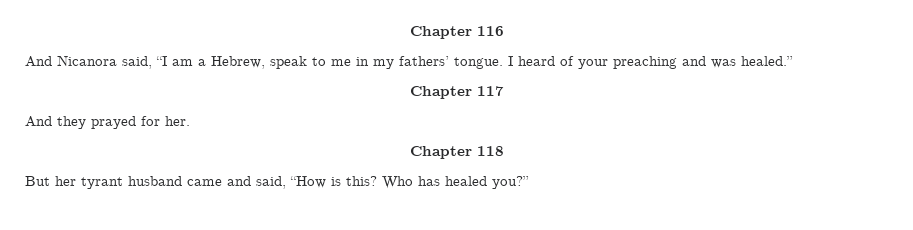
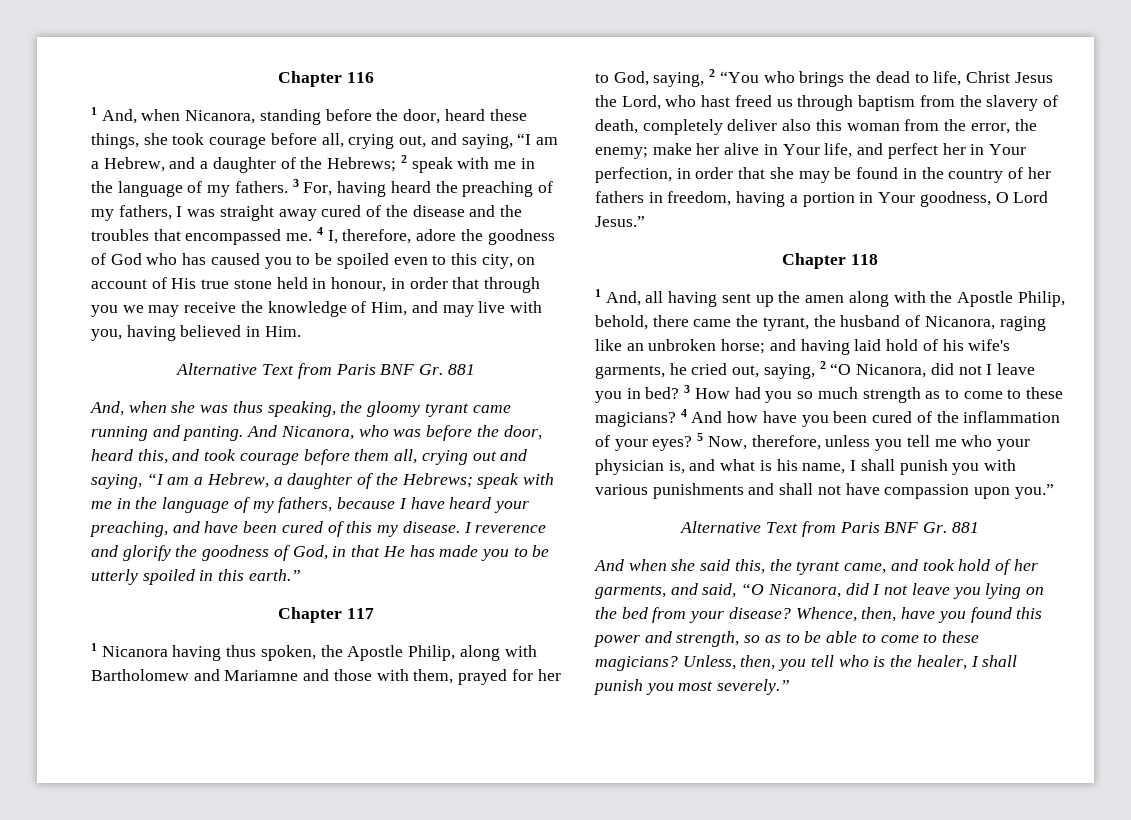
[25,55,793,69] [409,86,504,99] [25,116,190,129] [409,146,504,159] [25,176,529,189] And Nicanora said, “I am a Hebrew, speak to me in my fathers’ tongue. I heard of your preaching and was healed.” // Chapter 117 // And they prayed for her. // Chapter 118 // But her tyrant husband came and said, “How is this? Who has healed you?” -> [91,107,527,125] [91,133,558,149] [91,155,535,173] [91,179,553,197] [91,205,522,221] [91,227,555,245] [91,253,536,269] [91,277,540,293] [91,301,542,317] [91,325,301,341] [176,363,475,379] [90,401,511,417] [91,425,542,441] [91,449,528,465] [91,473,554,489] [91,497,529,513] [89,521,547,537] [91,545,550,561] [91,569,301,585] [278,607,374,623] [91,643,537,661] [91,669,561,685] [595,69,1053,87] [595,95,1058,111] [595,119,1037,135] [595,143,1026,159] [595,167,1051,183] [595,191,1049,207] [595,216,645,227] [782,253,878,269] [595,289,1065,307] [595,315,1046,331] [595,339,1011,355] [595,361,1035,379] [595,385,1064,403] [595,409,1061,427] [595,433,1030,451] [595,459,1016,475] [595,483,1054,499] [680,521,979,537] [594,559,1038,575] [595,583,1044,599] [595,607,1043,623] [593,631,979,647] [595,655,1018,671] [593,679,791,695] 1 And, when Nicanora, standing before the door, heard these things, she took courage before all, crying out, and saying, “I am a Hebrew, and a daughter of the Hebrews; 2 speak with me in the language of my fathers. 3 For, having heard the preaching of my fathers, I was straight away cured of the disease and the troubles that encompassed me. 4 I, therefore, adore the goodness of God who has caused you to be spoiled even to this city, on account of His true stone held in honour, in order that through you we may receive the knowledge of Him, and may live with you, having believed in Him. // Alternative Text from Paris BNF Gr. 881 // And, when she was thus speaking, the gloomy tyrant came running and panting. And Nicanora, who was before the door, heard this, and took courage before them all, crying out and saying, “I am a Hebrew, a daughter of the Hebrews; speak with me in the language of my fathers, because I have heard your preaching, and have been cured of this my disease. I reverence and glorify the goodness of God, in that He has made you to be utterly spoiled in this earth.” // Chapter 117 // 1 Nicanora having thus spoken, the Apostle Philip, along with Bartholomew and Mariamne and those with them, prayed for her to God, saying, 2 “You who brings the dead to life, Christ Jesus the Lord, who hast freed us through baptism from the slavery of death, completely deliver also this woman from the error, the enemy; make her alive in Your life, and perfect her in Your perfection, in order that she may be found in the country of her fathers in freedom, having a portion in Your goodness, O Lord Jesus.” // Chapter 118 // 1 And, all having sent up the amen along with the Apostle Philip, behold, there came the tyrant, the husband of Nicanora, raging like an unbroken horse; and having laid hold of his wife's garments, he cried out, saying, 2 “O Nicanora, did not I leave you in bed? 3 How had you so much strength as to come to these magicians? 4 And how have you been cured of the inflammation of your eyes? 5 Now, therefore, unless you tell me who your physician is, and what is his name, I shall punish you with various punishments and shall not have compassion upon you.” // Alternative Text from Paris BNF Gr. 881 // And when she said this, the tyrant came, and took hold of her garments, and said, “O Nicanora, did I not leave you lying on the bed from your disease? Whence, then, have you found this power and strength, so as to be able to come to these magicians? Unless, then, you tell who is the healer, I shall punish you most severely.”

